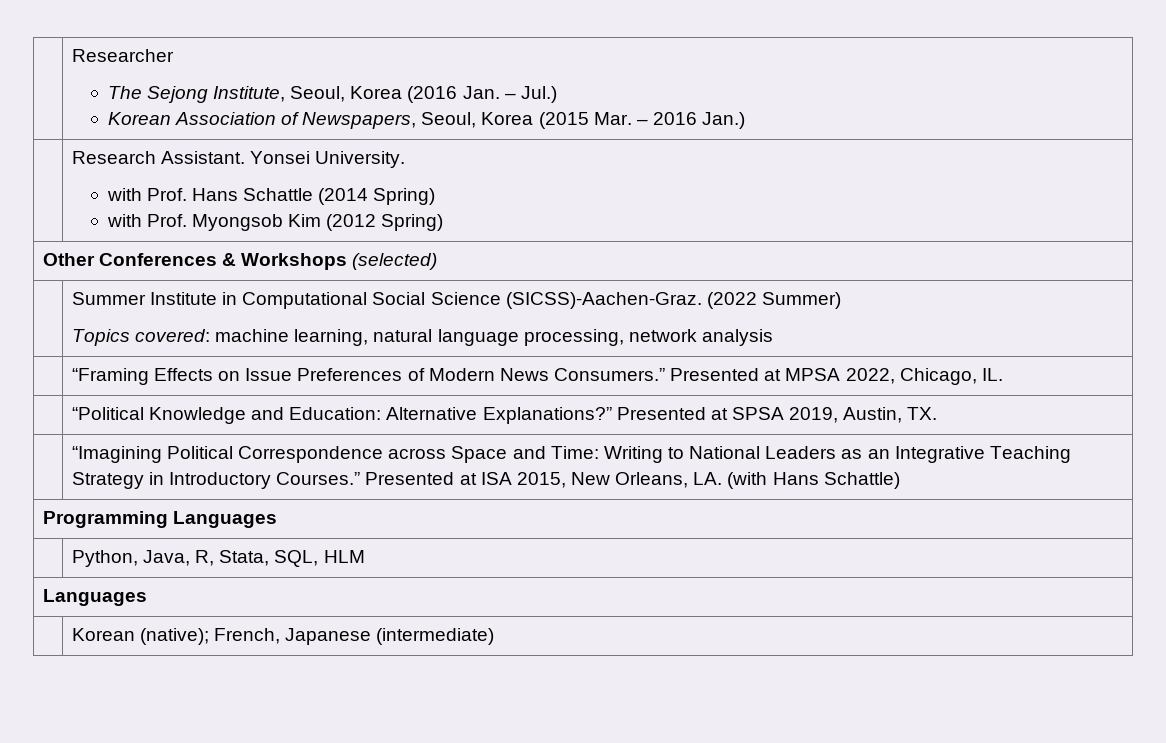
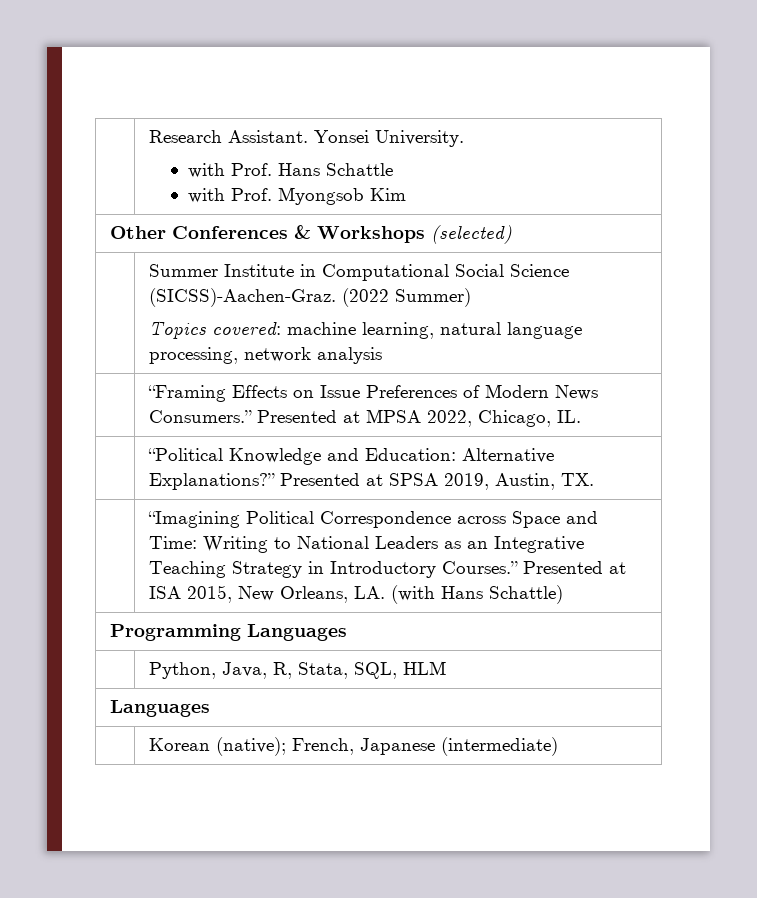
[71,49,174,62] [107,86,557,103] [107,112,746,129] | Researcher // The Sejong Institute, Seoul, Korea (2016 Jan. – Jul.) // Korean Association of Newspapers, Seoul, Korea (2015 Mar. – 2016 Jan.) // -> (149, 136) none
[318,188,436,205] (2014 Spring) -> (394, 169) none
[326,214,444,231] (2012 Spring) -> (407, 194) none

